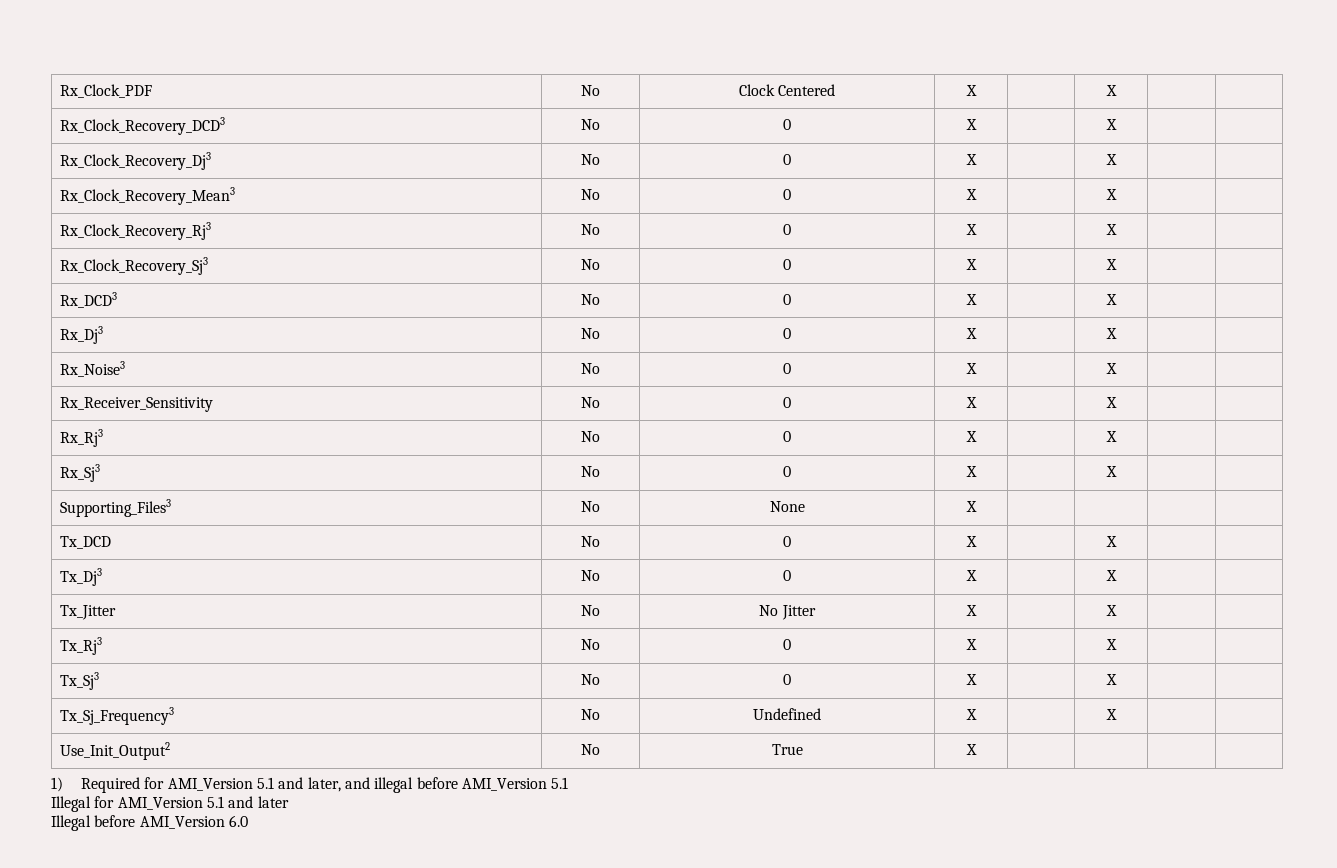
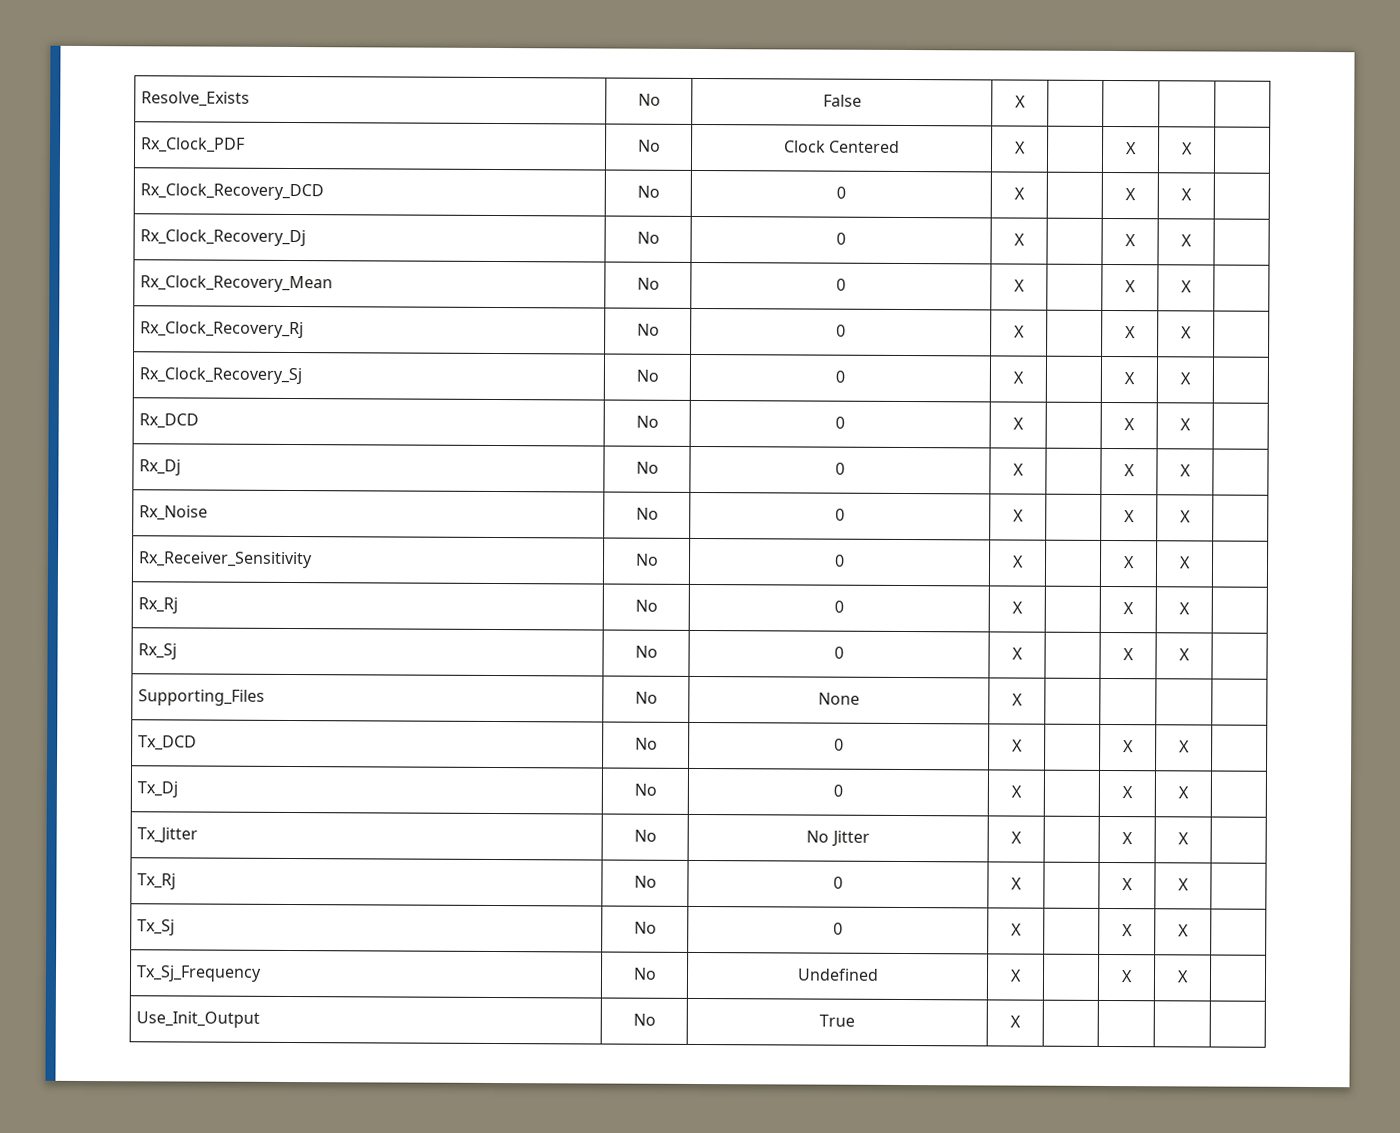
(60, 91) none -> [141,91,251,107] [637,93,661,106] [822,94,862,107] [1015,95,1026,108] Resolve_Exists | No | False | X | | | | //
[60,117,226,135] [581,119,600,130] [783,119,791,130] [965,119,977,130] [1105,119,1117,130] [60,152,212,170] [581,154,600,165] [783,154,791,165] [965,154,977,165] [1105,154,1117,165] [60,187,236,205] [581,189,600,200] [783,189,791,200] [965,189,977,200] [1105,189,1117,200] [60,222,212,240] [581,224,600,235] [783,224,791,235] [965,224,977,235] [1105,224,1117,235] [60,257,209,275] [581,259,600,270] [783,259,791,270] [965,259,977,270] [1105,259,1117,270] [60,292,118,308] [581,294,600,305] [783,294,791,305] [965,294,977,305] [1105,294,1117,305] [60,326,104,344] [581,328,600,339] [783,328,791,339] [965,328,977,339] [1105,328,1117,339] [60,361,126,377] [581,363,600,374] [783,363,791,374] [965,363,977,374] [1105,363,1117,374] | // Rx_Clock_Recovery_DCD3 | No | 0 | X | | X | | // Rx_Clock_Recovery_Dj3 | No | 0 | X | | X | | // Rx_Clock_Recovery_Mean3 | No | 0 | X | | X | | // Rx_Clock_Recovery_Rj3 | No | 0 | X | | X | | // Rx_Clock_Recovery_Sj3 | No | 0 | X | | X | | // Rx_DCD3 | No | 0 | X | | X | | // Rx_Dj3 | No | 0 | X | | X | | // Rx_Noise3 | No | 0 | X | | X | -> [1182,142,1193,155] [140,183,325,201] [636,185,660,198] [836,186,846,199] [1014,187,1025,200] [1125,188,1136,201] [1181,188,1192,201] [140,229,307,247] [636,231,660,244] [836,232,846,245] [1014,233,1025,246] [1125,234,1136,247] [1181,234,1192,247] [140,275,334,293] [636,277,660,290] [836,278,846,291] [1014,279,1025,292] [1125,280,1136,293] [1181,280,1192,293] [140,321,305,339] [636,323,660,336] [836,324,846,337] [1014,325,1025,338] [1125,326,1136,339] [1181,326,1192,339] [139,367,303,385] [635,369,659,382] [835,370,845,383] [1013,371,1024,384] [1124,372,1135,385] [1180,372,1191,385] [139,413,200,429] [635,415,659,428] [835,416,845,429] [1013,417,1024,430] [1124,418,1135,431] [1180,418,1191,431] [139,459,182,476] [635,461,659,474] [835,462,845,475] [1013,463,1024,476] [1124,464,1135,477] [1180,464,1191,477] [139,505,209,521] [635,507,659,520] [835,508,845,521] [1013,509,1024,522] [1124,510,1135,523] [1180,510,1191,523] X | // Rx_Clock_Recovery_DCD | No | 0 | X | | X | X | // Rx_Clock_Recovery_Dj | No | 0 | X | | X | X | // Rx_Clock_Recovery_Mean | No | 0 | X | | X | X | // Rx_Clock_Recovery_Rj | No | 0 | X | | X | X | // Rx_Clock_Recovery_Sj | No | 0 | X | | X | X | // Rx_DCD | No | 0 | X | | X | X | // Rx_Dj | No | 0 | X | | X | X | // Rx_Noise | No | 0 | X | | X | X
[60,429,104,447] [581,431,600,442] [783,431,791,442] [965,431,977,442] [1105,431,1117,442] [60,464,101,482] [581,466,600,477] [783,466,791,477] [965,466,977,477] [1105,466,1117,477] [60,499,172,517] | // Rx_Rj3 | No | 0 | X | | X | | // Rx_Sj3 | No | 0 | X | | X | | // Supporting_Files3 -> [1179,556,1191,569] [138,597,179,614] [634,599,658,612] [834,600,844,613] [1012,601,1023,614] [1123,602,1134,615] [1179,602,1190,615] [138,643,178,660] [634,645,658,658] [834,646,844,659] [1012,647,1023,660] [1123,648,1134,661] [1179,648,1190,661] [138,689,266,706] X | // Rx_Rj | No | 0 | X | | X | X | // Rx_Sj | No | 0 | X | | X | X | // Supporting_Files
[60,568,103,586] [581,570,600,581] [783,570,791,581] [965,570,977,581] [1105,570,1117,581] | // Tx_Dj3 | No | 0 | X | | X | -> [1179,740,1190,753] [137,781,179,798] [633,783,657,796] [833,784,843,797] [1011,785,1022,798] [1122,786,1133,799] [1178,786,1189,799] X | // Tx_Dj | No | 0 | X | | X | X
[60,637,103,655] [581,639,600,650] [783,639,791,650] [965,639,977,650] [1105,639,1117,650] [60,672,100,690] [581,674,600,685] [783,674,791,685] [965,674,977,685] [1105,674,1117,685] [60,707,175,725] | // Tx_Rj3 | No | 0 | X | | X | | // Tx_Sj3 | No | 0 | X | | X | | // Tx_Sj_Frequency3 -> [1178,832,1189,845] [137,873,177,890] [633,875,657,888] [833,876,843,889] [1011,877,1022,890] [1122,878,1133,891] [1178,878,1189,891] [137,919,176,936] [633,921,657,934] [833,922,843,935] [1011,923,1022,936] [1122,924,1133,937] [1178,924,1189,937] [136,965,263,982] X | // Tx_Rj | No | 0 | X | | X | X | // Tx_Sj | No | 0 | X | | X | X | // Tx_Sj_Frequency
[60,742,171,760] | // Use_Init_Output2 -> [1177,970,1189,983] [136,1011,261,1028] X | // Use_Init_Output
[51,777,569,793] [51,796,289,812] [51,815,248,831] // 1) Required for AMI_Version 5.1 and later, and illegal before AMI_Version 5.1 // Illegal for AMI_Version 5.1 and later // Illegal before AMI_Version 6.0 -> (1021, 1021) none

